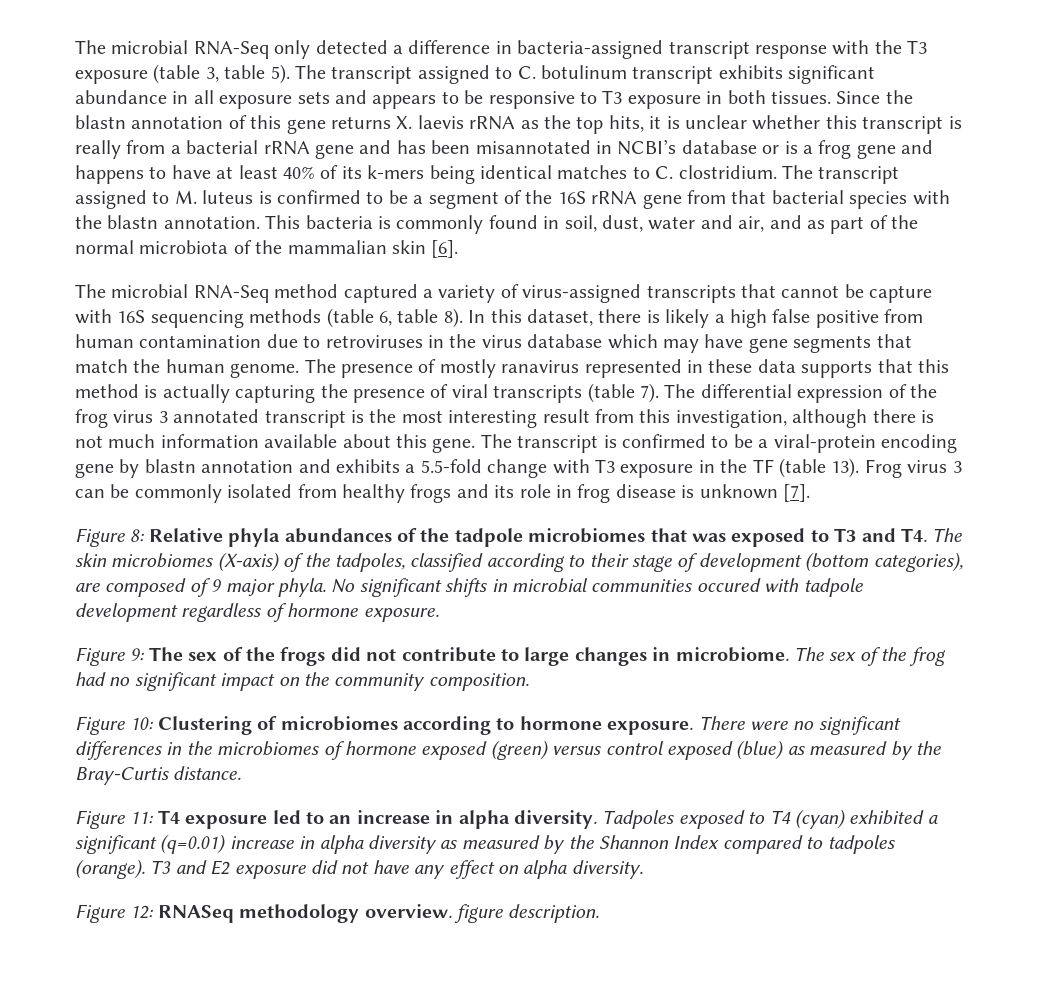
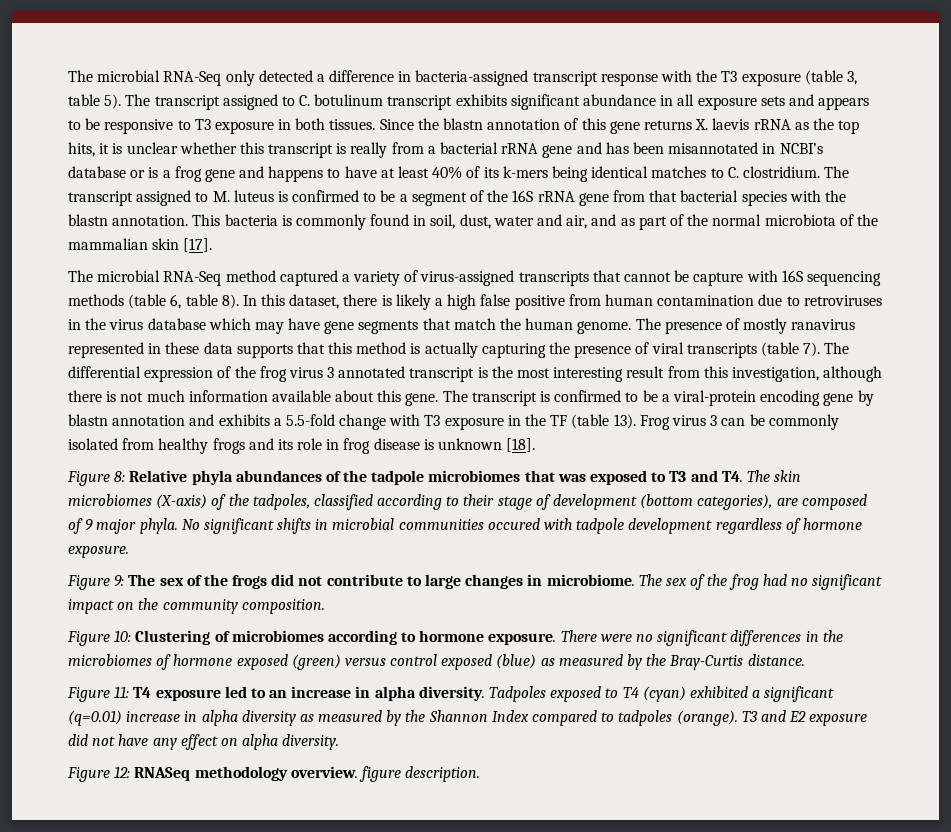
[431,240,459,258] [6]. -> [183,238,213,252] [17].
[782,484,810,502] [7]. -> [506,438,536,452] [18].

